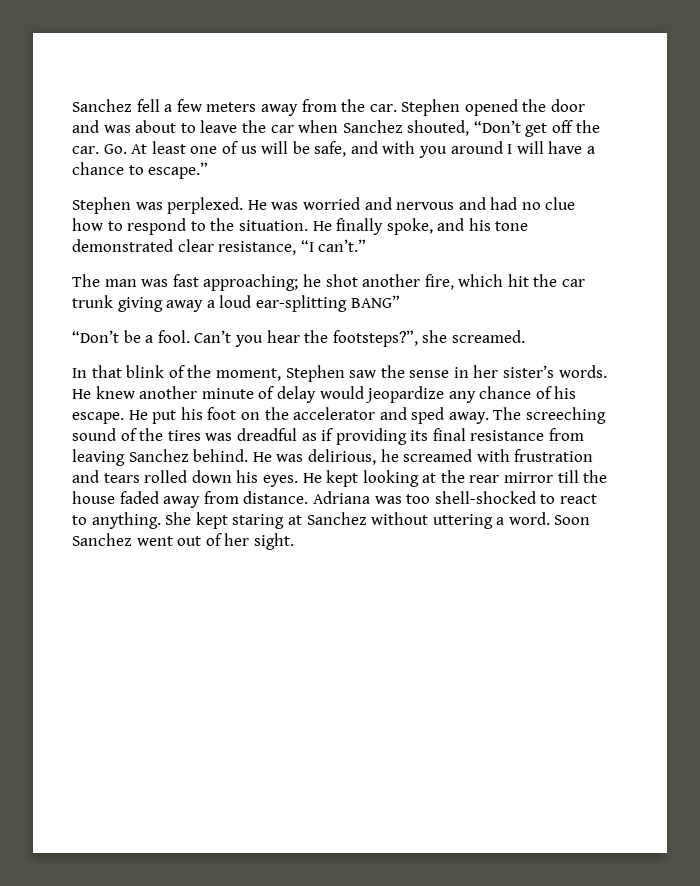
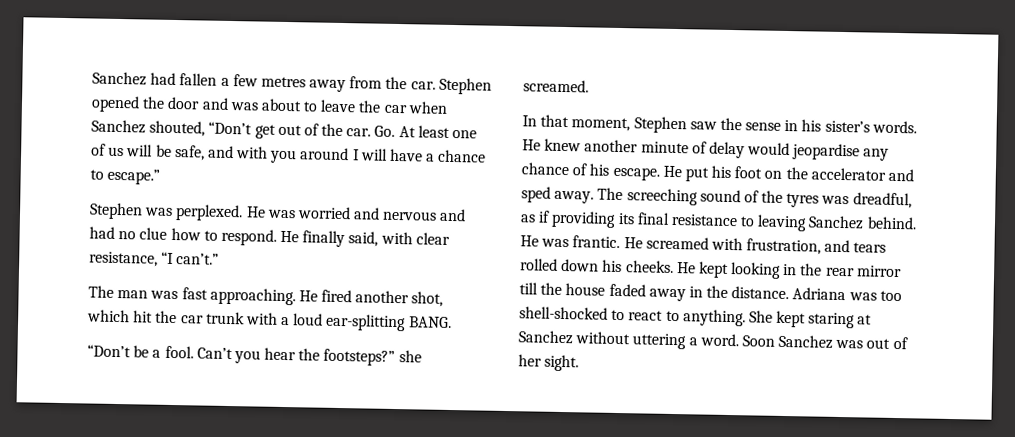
[72,99,160,112] Sanchez fell -> [92,71,218,86] Sanchez had fallen
[206,102,257,112] meters -> [260,76,306,88] metres
[552,120,574,133] off -> [277,123,319,136] out of
[127,218,529,235] [72,239,173,252] respond to the situation. He finally spoke, and his tone demonstrated -> [220,228,413,248] respond. He finally said, with
[203,274,454,291] approaching; he shot another fire, -> [209,287,444,307] approaching. He fired another shot,
[117,297,204,312] giving away -> [245,312,278,325] with
[350,295,400,308] BANG” -> [408,316,452,329] BANG.
[332,330,418,347] footsteps?”, -> [323,348,396,367] footsteps?”
[126,365,212,378] blink of the -> (570, 121) none
[473,365,499,378] her -> [801,119,822,132] his
[365,386,445,403] jeopardize -> [792,143,861,161] jeopardise
[167,428,297,441] tires was dreadful -> [786,192,912,209] tyres was dreadful,
[549,428,585,441] from -> [740,216,756,227] to
[307,449,399,465] delirious, he -> [572,235,643,249] frantic. He
[514,449,594,462] frustration -> [746,238,822,255] frustration,
[262,475,298,487] eyes. -> [625,260,674,273] cheeks.
[422,473,437,483] at -> [783,263,798,276] in
[203,491,239,504] from -> [688,285,729,298] in the
[136,536,173,546] went -> [835,339,864,349] was

